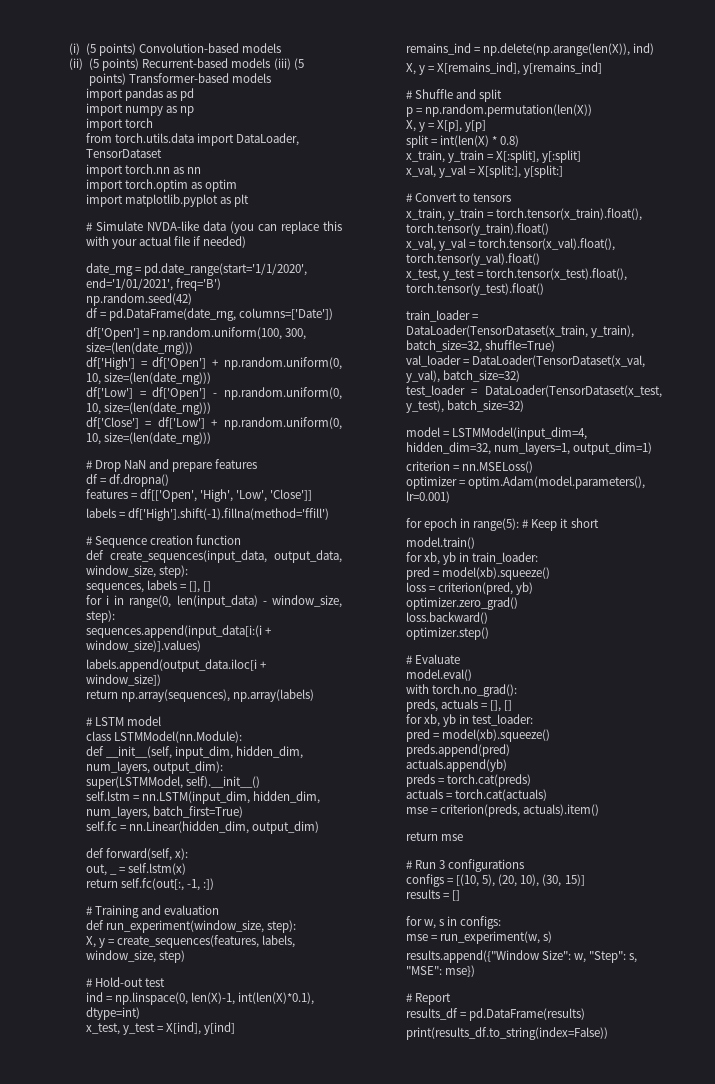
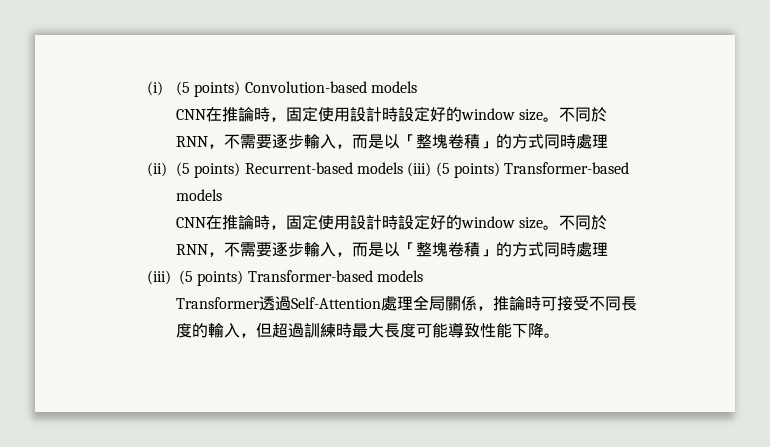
(282, 48) none -> [176,106,608,122] [176,133,609,149] // CNN在推論時，固定使用設計時設定好的window size。不同於RNN，不需要逐步輸入，而是以「整塊卷積」的方式同時處理
[85,88,195,101] [85,103,195,116] [85,118,153,131] [85,133,300,146] [85,149,162,158] [85,164,202,177] [85,179,238,192] [85,194,250,207] [85,221,343,234] [85,236,247,249] [85,263,307,276] [85,278,221,291] [85,293,192,306] [85,308,334,321] [85,327,307,340] [85,342,193,355] [85,357,342,370] [85,372,211,385] [85,387,342,400] [85,402,211,415] [85,417,342,430] [85,432,211,445] [85,459,258,472] [85,474,169,487] [85,489,313,502] [85,508,329,521] [85,535,242,548] [85,550,342,563] [85,565,188,578] [85,580,212,593] [85,595,342,608] [85,610,115,623] [85,625,271,638] [85,640,201,652] [85,659,266,672] [85,674,161,686] [85,689,314,702] [85,716,161,726] [85,731,242,743] [85,746,304,759] [85,761,223,774] [85,776,260,789] [85,791,321,804] [85,806,243,819] [85,821,320,834] [85,848,188,861] [85,864,117,876] [118,863,187,875] [85,878,215,891] [85,905,220,918] [85,920,296,933] [85,935,296,948] [85,950,185,963] [85,977,165,987] [85,992,315,1005] [85,1007,140,1020] [85,1022,236,1035] [405,43,655,56] [405,62,603,75] [405,89,503,102] [405,104,592,117] [405,120,487,132] [405,135,520,148] [405,150,582,163] [405,165,564,178] [405,193,512,202] [405,208,643,221] [405,223,549,236] [405,238,616,251] [405,253,540,266] [405,268,628,281] [405,283,544,296] [405,310,478,322] [405,325,634,338] [405,340,555,353] [405,355,645,368] [405,370,520,383] [405,385,662,398] [405,400,524,413] [405,427,587,440] [405,442,652,455] [405,461,533,473] [405,476,645,489] [405,491,450,503] [405,518,599,531] [405,537,475,549] [405,552,539,565] [405,567,550,580] [405,582,534,595] [405,597,518,610] [405,612,488,624] [405,627,489,640] [405,654,460,664] [405,669,472,681] [405,684,517,697] [405,699,513,712] [405,714,534,727] [405,729,550,742] [405,744,510,757] [405,759,507,772] [405,774,531,787] [405,789,547,801] [405,804,600,817] [405,832,463,841] [405,859,525,872] [405,874,585,887] [405,889,460,901] [405,916,502,929] [405,931,553,944] [405,950,638,963] [405,965,475,977] [405,993,451,1005] [405,1008,585,1021] [405,1027,608,1040] import pandas as pd // import numpy as np // import torch // from torch.utils.data import DataLoader, TensorDataset // import torch.nn as nn // import torch.optim as optim // import matplotlib.pyplot as plt // # Simulate NVDA-like data (you can replace this with your actual file if needed) // date_rng = pd.date_range(start='1/1/2020', end='1/01/2021', freq='B') // np.random.seed(42) // df = pd.DataFrame(date_rng, columns=['Date']) // df['Open'] = np.random.uniform(100, 300, size=(len(date_rng))) // df['High'] = df['Open'] + np.random.uniform(0, 10, size=(len(date_rng))) // df['Low'] = df['Open'] - np.random.uniform(0, 10, size=(len(date_rng))) // df['Close'] = df['Low'] + np.random.uniform(0, 10, size=(len(date_rng))) // # Drop NaN and prepare features // df = df.dropna() // features = df[['Open', 'High', 'Low', 'Close']] // labels = df['High'].shift(-1).fillna(method='ffill') // # Sequence creation function // def create_sequences(input_data, output_data, window_size, step): // sequences, labels = [], [] // for i in range(0, len(input_data) - window_size, step): // sequences.append(input_data[i:(i + window_size)].values) // labels.append(output_data.iloc[i + window_size]) // return np.array(sequences), np.array(labels) // # LSTM model // class LSTMModel(nn.Module): // def __init__(self, input_dim, hidden_dim, num_layers, output_dim): // super(LSTMModel, self).__init__() // self.lstm = nn.LSTM(input_dim, hidden_dim, num_layers, batch_first=True) // self.fc = nn.Linear(hidden_dim, output_dim) // def forward(self, x): // out, _ = self.lstm(x) // return self.fc(out[:, -1, :]) // # Training and evaluation // def run_experiment(window_size, step): // X, y = create_sequences(features, labels, window_size, step) // # Hold-out test // ind = np.linspace(0, len(X)-1, int(len(X)*0.1), dtype=int) // x_test, y_test = X[ind], y[ind] // remains_ind = np.delete(np.arange(len(X)), ind) // X, y = X[remains_ind], y[remains_ind] // # Shuffle and split // p = np.random.permutation(len(X)) // X, y = X[p], y[p] // split = int(len(X) * 0.8) // x_train, y_train = X[:split], y[:split] // x_val, y_val = X[split:], y[split:] // # Convert to tensors // x_train, y_train = torch.tensor(x_train).float(), torch.tensor(y_train).float() // x_val, y_val = torch.tensor(x_val).float(), torch.tensor(y_val).float() // x_test, y_test = torch.tensor(x_test).float(), torch.tensor(y_test).float() // train_loader = DataLoader(TensorDataset(x_train, y_train), batch_size=32, shuffle=True) // val_loader = DataLoader(TensorDataset(x_val, y_val), batch_size=32) // test_loader = DataLoader(TensorDataset(x_test, y_test), batch_size=32) // model = LSTMModel(input_dim=4, hidden_dim=32, num_layers=1, output_dim=1) // criterion = nn.MSELoss() // optimizer = optim.Adam(model.parameters(), lr=0.001) // for epoch in range(5): # Keep it short // model.train() // for xb, yb in train_loader: // pred = model(xb).squeeze() // loss = criterion(pred, yb) // optimizer.zero_grad() // loss.backward() // optimizer.step() // # Evaluate // model.eval() // with torch.no_grad(): // preds, actuals = [], [] // for xb, yb in test_loader: // pred = model(xb).squeeze() // preds.append(pred) // actuals.append(yb) // preds = torch.cat(preds) // actuals = torch.cat(actuals) // mse = criterion(preds, actuals).item() // return mse // # Run 3 configurations // configs = [(10, 5), (20, 10), (30, 15)] // results = [] // for w, s in configs: // mse = run_experiment(w, s) // results.append({"Window Size": w, "Step": s, "MSE": mse}) // # Report // results_df = pd.DataFrame(results) // print(results_df.to_string(index=False)) -> [176,214,608,230] [176,241,609,257] [147,270,424,286] [176,295,638,311] [176,322,561,338] CNN在推論時，固定使用設計時設定好的window size。不同於RNN，不需要逐步輸入，而是以「整塊卷積」的方式同時處理 // (iii) (5 points) Transformer-based models // Transformer透過Self-Attention處理全局關係，推論時可接受不同長度的輸入，但超過訓練時最大長度可能導致性能下降。

